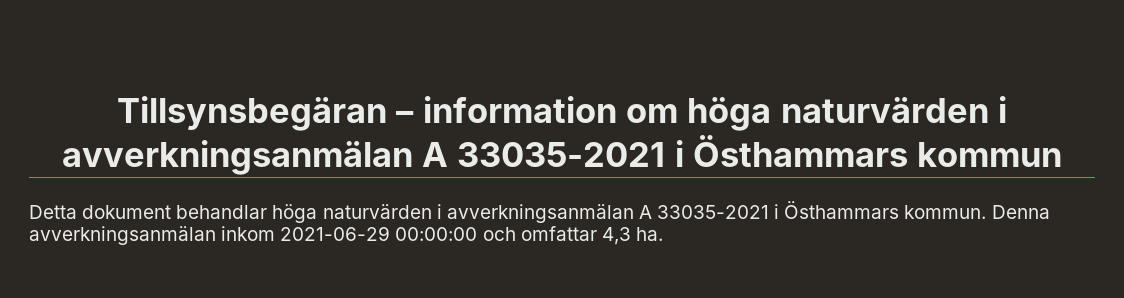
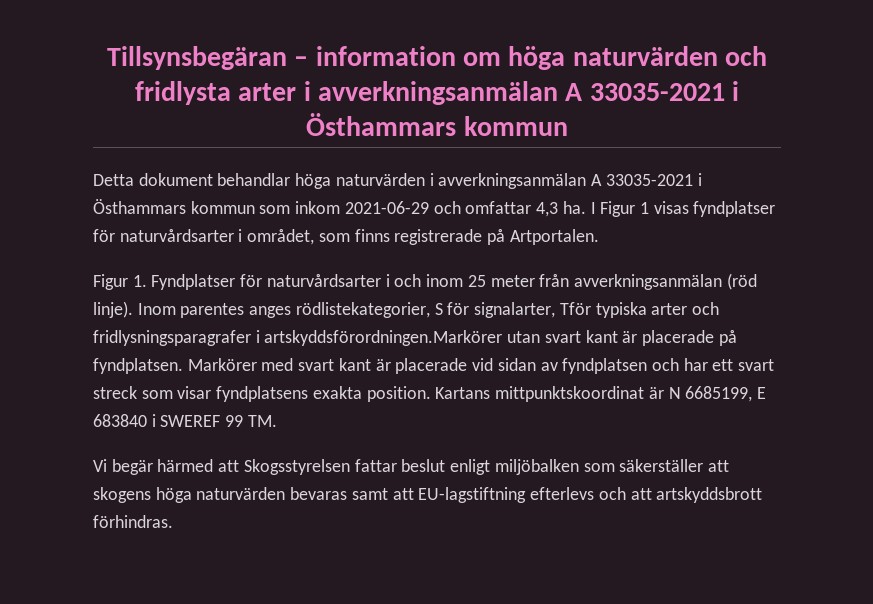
(989, 110) none -> [725,46,768,66] [134,81,297,105] och fridlysta arter
[904,205,1050,219] [29,226,216,245] kommun. Denna avverkningsanmälan -> [190,201,291,214] kommun som
[395,227,478,241] 00:00:00 -> (429, 207) none
(663, 234) none -> [590,201,776,217] [93,229,599,245] [93,273,757,290] [93,301,719,318] [93,330,737,346] [93,358,775,374] [93,386,766,402] [93,414,277,427] [93,459,729,475] [93,487,763,503] [93,515,173,528] I Figur 1 visas fyndplatser för naturvårdsarter i området, som finns registrerade på Artportalen. // Figur 1. Fyndplatser för naturvårdsarter i och inom 25 meter från avverkningsanmälan (röd linje). Inom parentes anges rödlistekategorier, S för signalarter, Tför typiska arter och fridlysningsparagrafer i artskyddsförordningen.Markörer utan svart kant är placerade på fyndplatsen. Markörer med svart kant är placerade vid sidan av fyndplatsen och har ett svart streck som visar fyndplatsens exakta position. Kartans mittpunktskoordinat är N 6685199, E 683840 i SWEREF 99 TM. // Vi begär härmed att Skogsstyrelsen fattar beslut enligt miljöbalken som säkerställer att skogens höga naturvärden bevaras samt att EU-lagstiftning efterlevs och att artskyddsbrott förhindras.

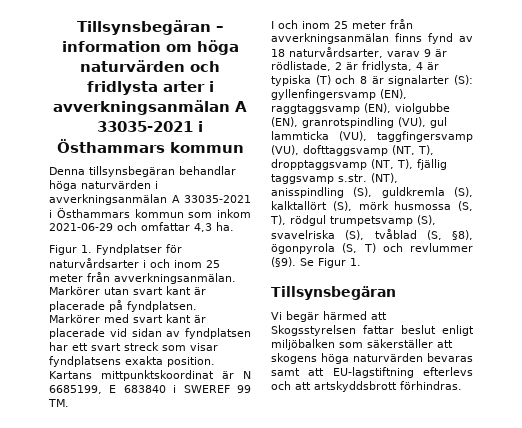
[93,173,213,186] Detta dokument -> [49,166,175,177] Denna tillsynsbegäran
[590,201,776,217] [93,229,599,245] I Figur 1 visas fyndplatser för naturvårdsarter i området, som finns registrerade på Artportalen. -> (234, 226) none
[573,273,757,290] [93,301,719,318] [93,330,503,346] avverkningsanmälan (röd linje). Inom parentes anges rödlistekategorier, S för signalarter, Tför typiska arter och fridlysningsparagrafer i artskyddsförordningen.Markörer -> [114,273,236,284] [49,286,100,295] avverkningsanmälan. Markörer
[651,358,679,371] och -> (251, 333) none
(277, 421) none -> [271,19,413,29] [271,33,473,44] [271,47,447,58] [271,61,439,72] [271,75,473,86] [271,89,407,100] [271,103,450,114] [271,117,447,128] [271,131,473,142] [271,145,434,156] [271,159,447,170] [271,173,398,184] [271,187,473,198] [271,201,473,211] [270,215,436,226] [271,229,473,240] [271,243,473,254] [271,257,361,268] [271,286,396,300] // I och inom 25 meter från avverkningsanmälan finns fynd av 18 naturvårdsarter, varav 9 är rödlistade, 2 är fridlysta, 4 är typiska (T) och 8 är signalarter (S): gyllenfingersvamp (EN), raggtaggsvamp (EN), violgubbe (EN), granrotspindling (VU), gul lammticka (VU), taggfingersvamp (VU), dofttaggsvamp (NT, T), dropptaggsvamp (NT, T), fjällig taggsvamp s.str. (NT), anisspindling (S), guldkremla (S), kalktallört (S), mörk husmossa (S, T), rödgul trumpetsvamp (S), svavelriska (S), tvåblad (S, §8), ögonpyrola (S, T) och revlummer (§9). Se Figur 1. // Tillsynsbegäran

